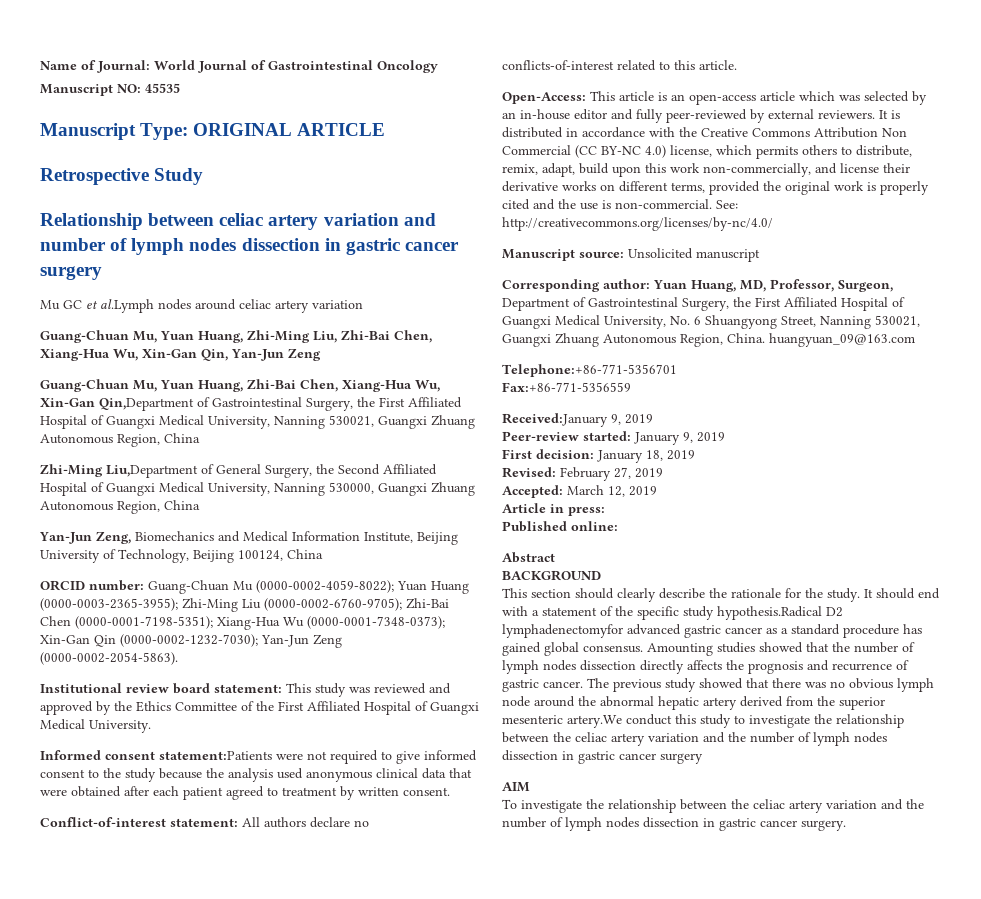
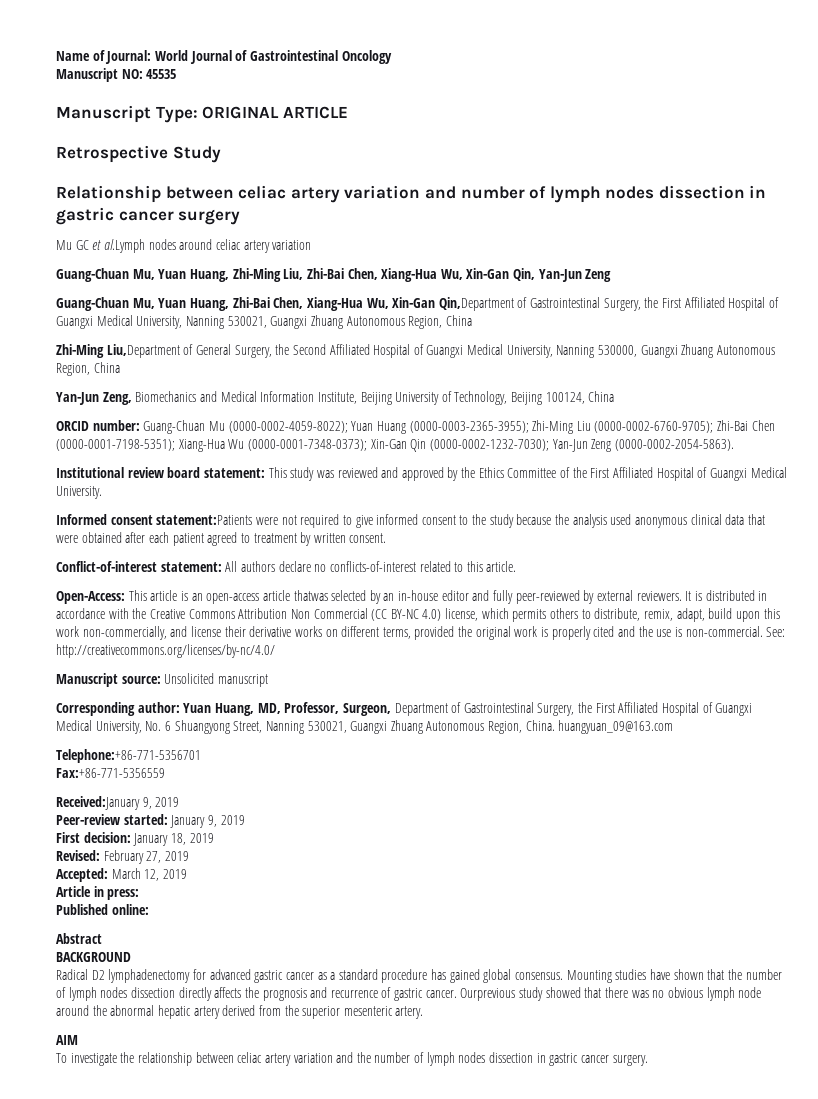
[799,91,860,101] which was -> [293,590,328,601] thatwas
[502,588,940,602] [502,606,843,620] [502,624,623,638] This section should clearly describe the rationale for the study. It should end with a statement of the specific study hypothesis.Radical D2 lymphadenectomyfor -> [56,969,206,983] Radical D2 lymphadenectomy for
[647,642,803,656] Amounting studies showed -> [566,969,704,983] Mounting studies have shown
[587,678,661,692] The previous -> [460,988,516,1001] Ourprevious
[567,714,904,728] [502,732,887,746] [502,750,703,764] artery.We conduct this study to investigate the relationship between the celiac artery variation and the number of lymph nodes dissection in gastric cancer surgery -> [395,1006,424,1019] artery.
[731,799,749,809] the -> (234, 1057) none

